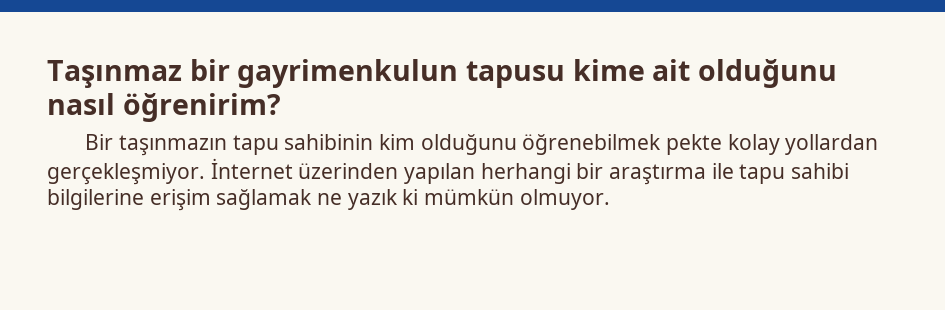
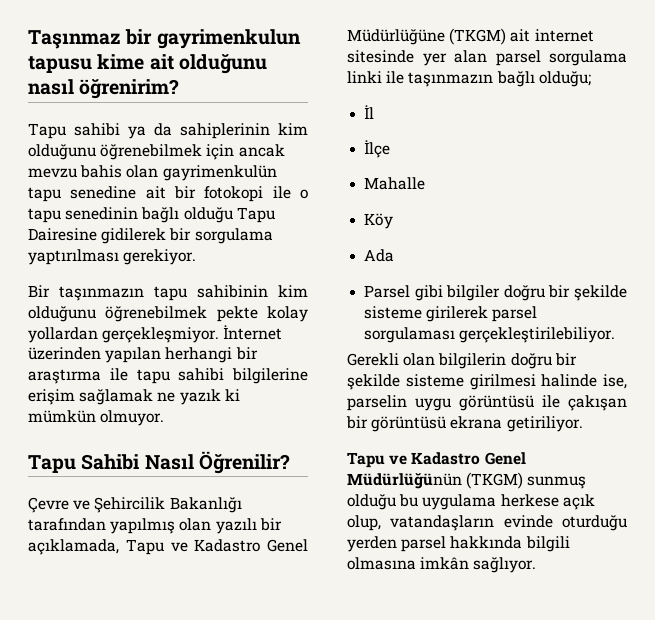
(281, 107) none -> [28,123,308,139] [28,144,285,160] [28,165,277,181] [28,186,308,202] [28,207,275,223] [28,228,273,244] [28,249,197,265] // Tapu sahibi ya da sahiplerinin kim olduğunu öğrenebilmek için ancak mevzu bahis olan gayrimenkulün tapu senedine ait bir fotokopi ile o tapu senedinin bağlı olduğu Tapu Dairesine gidilerek bir sorgulama yaptırılması gerekiyor.
(610, 199) none -> [28,451,290,474] [28,497,242,513] [28,518,282,534] [28,539,308,555] [347,28,594,45] [347,50,627,66] [347,71,591,87] [364,105,375,119] [364,140,391,158] [364,177,426,190] [364,213,394,229] [364,249,395,262] [364,285,627,301] [364,306,538,322] [364,327,616,343] [347,353,577,369] [347,374,627,390] [347,395,627,411] [346,416,583,432] [347,452,526,468] [347,472,587,489] [347,494,595,510] [347,515,627,531] [347,536,570,552] [347,557,537,573] // Tapu Sahibi Nasıl Öğrenilir? // Çevre ve Şehircilik Bakanlığı tarafından yapılmış olan yazılı bir açıklamada, Tapu ve Kadastro Genel Müdürlüğüne (TKGM) ait internet sitesinde yer alan parsel sorgulama linki ile taşınmazın bağlı olduğu; // İl // İlçe // Mahalle // Köy // Ada // Parsel gibi bilgiler doğru bir şekilde sisteme girilerek parsel sorgulaması gerçekleştirilebiliyor. // Gerekli olan bilgilerin doğru bir şekilde sisteme girilmesi halinde ise, parselin uygu görüntüsü ile çakışan bir görüntüsü ekrana getiriliyor. // Tapu ve Kadastro Genel Müdürlüğünün (TKGM) sunmuş olduğu bu uygulama herkese açık olup, vatandaşların evinde oturduğu yerden parsel hakkında bilgili olmasına imkân sağlıyor.

